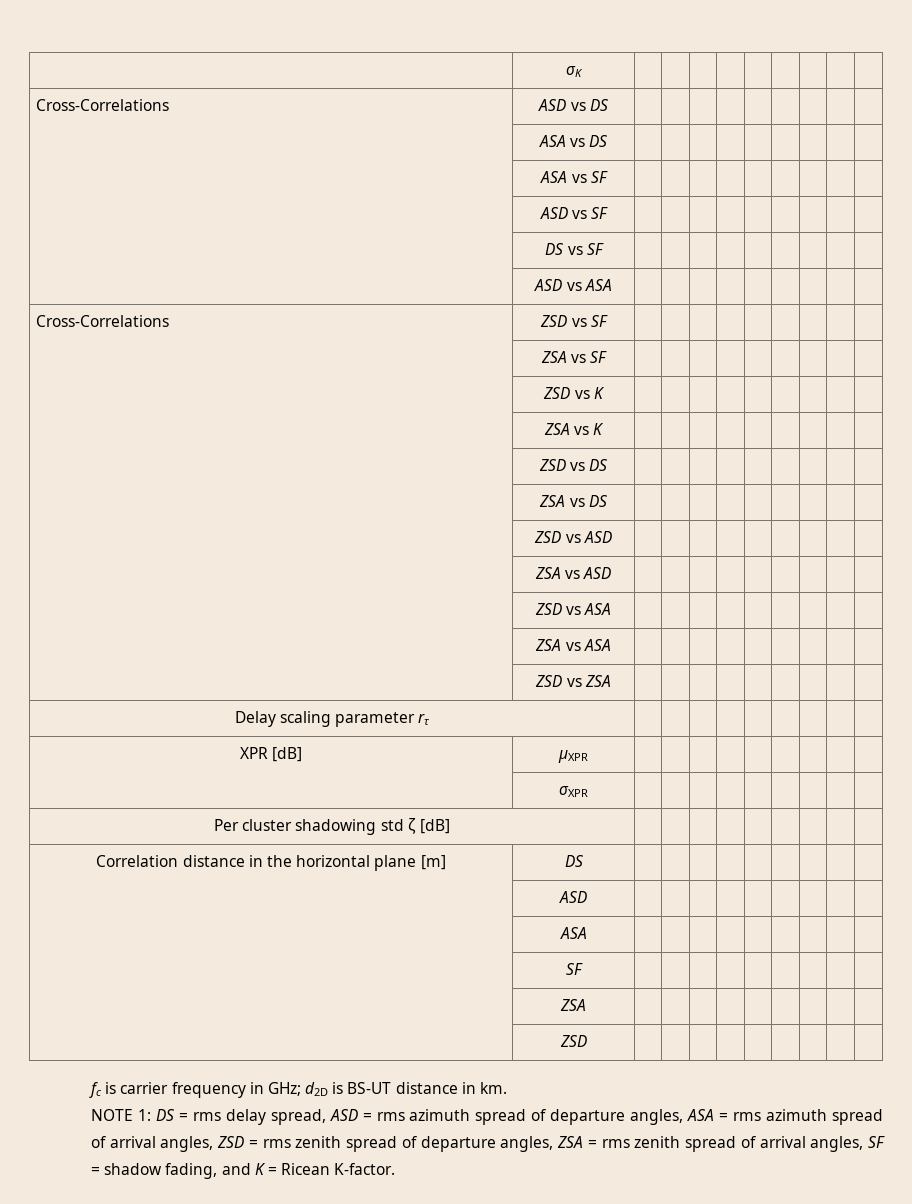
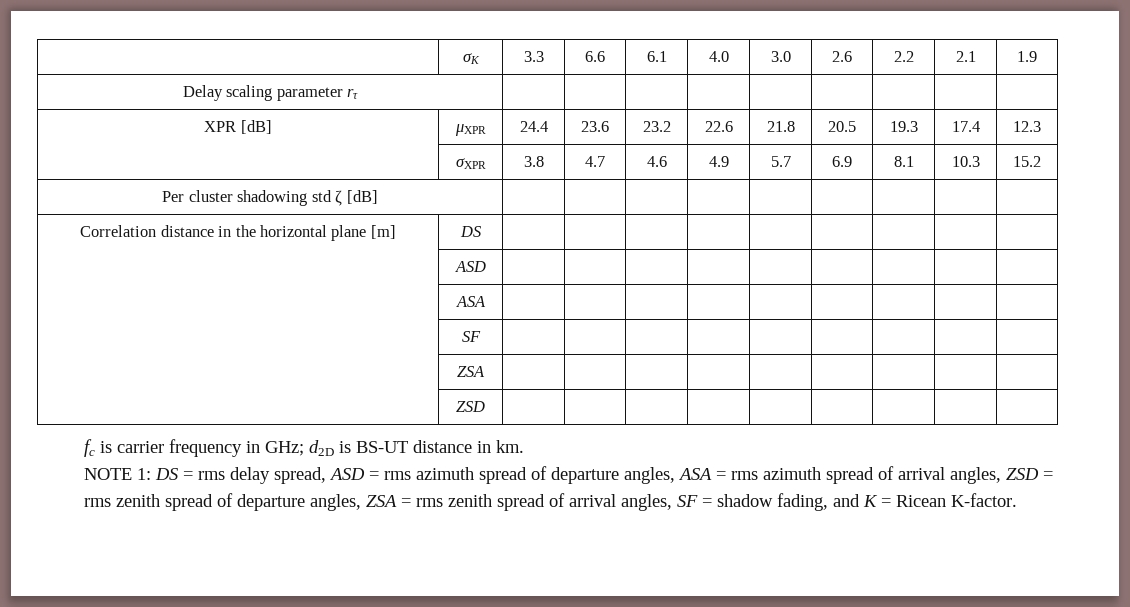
[35,99,169,111] [538,99,609,111] [538,135,609,147] [540,171,608,183] [539,207,609,219] [545,243,604,255] [534,279,612,291] [35,315,169,327] [540,315,608,327] [540,351,608,363] [543,387,605,399] [543,423,605,435] [538,459,609,471] [539,495,608,507] [534,531,612,543] [534,567,612,579] [534,603,612,615] [535,639,611,651] [535,675,611,687] | | | | | | | | // Cross-Correlations | ASD vs DS | | | | | | | | | // | ASA vs DS | | | | | | | | | // | ASA vs SF | | | | | | | | | // | ASD vs SF | | | | | | | | | // | DS vs SF | | | | | | | | | // | ASD vs ASA | | | | | | | | | // Cross-Correlations | ZSD vs SF | | | | | | | | | // | ZSA vs SF | | | | | | | | | // | ZSD vs K | | | | | | | | | // | ZSA vs K | | | | | | | | | // | ZSD vs DS | | | | | | | | | // | ZSA vs DS | | | | | | | | | // | ZSD vs ASD | | | | | | | | | // | ZSA vs ASD | | | | | | | | | // | ZSD vs ASA | | | | | | | | | // | ZSA vs ASA | | | | | | | | | // | ZSD vs ZSA | | | | | | | | | -> [523,51,544,62] [585,51,605,62] [646,51,667,62] [708,51,729,62] [770,51,791,62] [832,51,852,62] [893,51,914,62] [955,51,976,62] [1017,51,1037,62] 3.3 | 6.6 | 6.1 | 4.0 | 3.0 | 2.6 | 2.2 | 2.1 | 1.9
[559,786,588,797] | | | | | | | | // | σXPR | | | | | | | | | -> [519,121,548,132] [581,121,609,132] [642,121,671,132] [704,121,733,132] [766,121,795,132] [828,121,856,132] [889,121,918,132] [951,121,980,132] [1013,121,1041,132] [455,158,486,169] [523,156,544,167] [585,156,605,167] [646,156,667,167] [708,156,729,167] [770,156,791,167] [832,156,852,167] [893,156,914,167] [951,156,980,167] [1013,156,1041,167] 24.4 | 23.6 | 23.2 | 22.6 | 21.8 | 20.5 | 19.3 | 17.4 | 12.3 // | σXPR | 3.8 | 4.7 | 4.6 | 4.9 | 5.7 | 6.9 | 8.1 | 10.3 | 15.2

